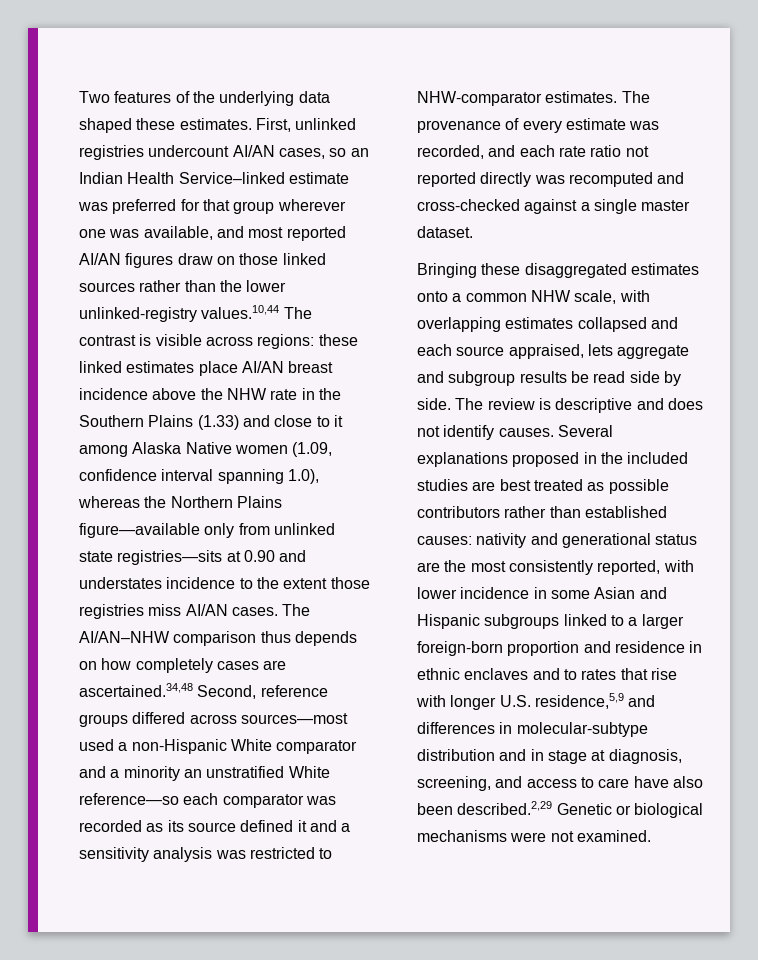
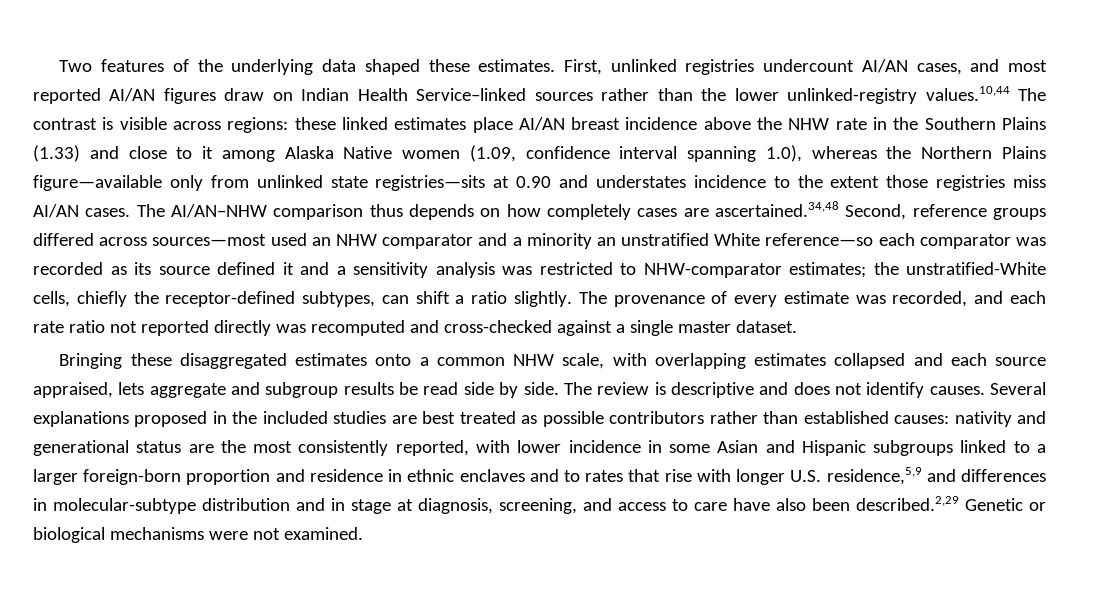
[329,148,369,157] [79,172,349,184] [78,199,346,214] [79,226,213,240] so an Indian Health Service–linked estimate was preferred for that group wherever one was available, -> (962, 69) none
[239,253,326,265] those linked -> [301,88,527,101] Indian Health Service–linked
[118,739,272,754] a non-Hispanic White -> [311,234,377,246] an NHW
[545,91,618,103] estimates. -> [789,262,1046,278] [33,291,572,307] estimates; the unstratified-White cells, chiefly the receptor-defined subtypes, can shift a ratio slightly.

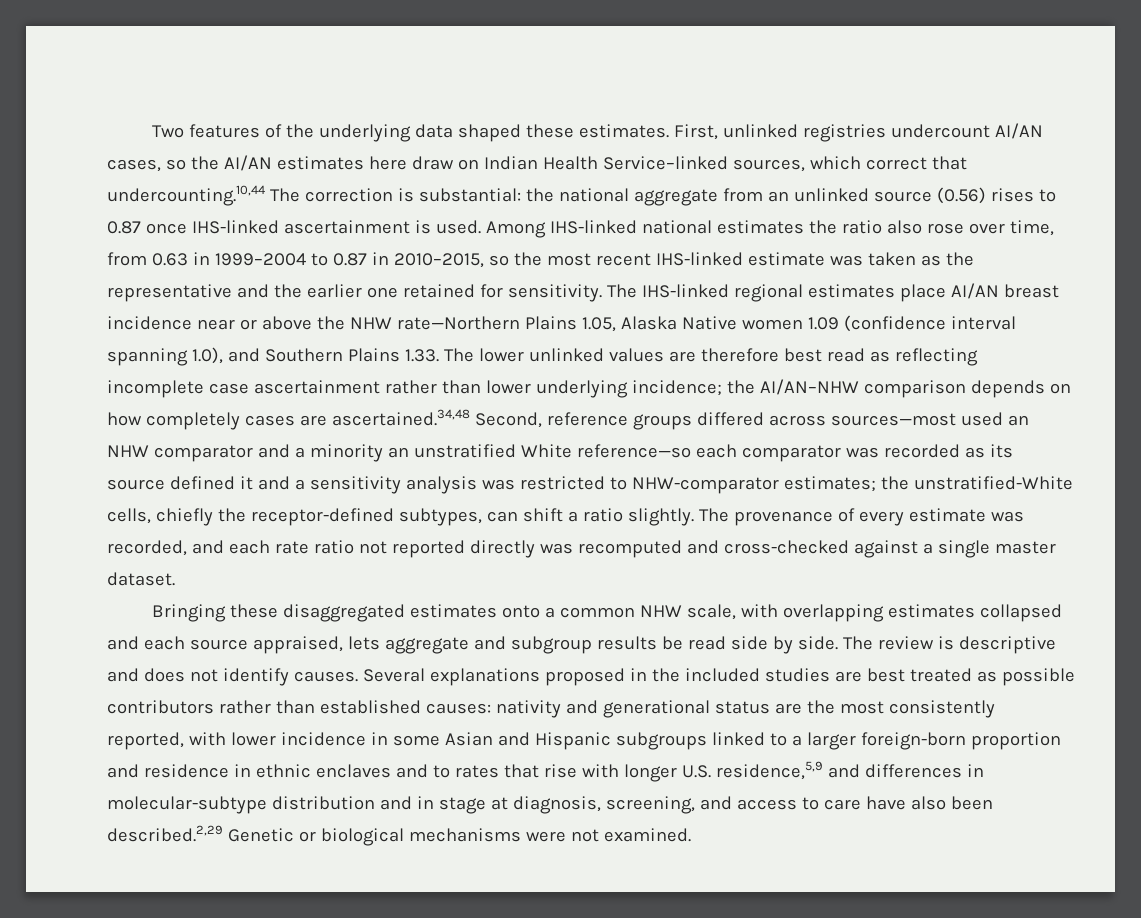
[970,59,1047,72] [33,88,216,104] and most reported AI/AN figures -> [165,155,407,171] so the AI/AN estimates here
[534,86,1047,104] [33,117,388,133] sources rather than the lower unlinked-registry values.10,44 The contrast is visible across regions: these linked -> [732,156,967,172] [107,185,1056,206] [107,220,1054,238] [107,252,974,268] [107,284,803,302] sources, which correct that undercounting.10,44 The correction is substantial: the national aggregate from an unlinked source (0.56) rises to 0.87 once IHS-linked ascertainment is used. Among IHS-linked national estimates the ratio also rose over time, from 0.63 in 1999–2004 to 0.87 in 2010–2015, so the most recent IHS-linked estimate was taken as the representative and the earlier one retained for sensitivity. The IHS-linked regional
(698, 123) none -> [196,319,257,330] near or
[835,117,1046,130] [33,145,275,162] rate in the Southern Plains (1.33) and close to it among -> [396,316,616,332] rate—Northern Plains 1.05,
[469,145,610,162] (1.09, confidence -> [807,315,946,332] 1.09 (confidence
[811,146,1046,159] [33,175,1046,191] [33,204,165,218] whereas the Northern Plains figure—available only from unlinked state registries—sits at 0.90 and understates incidence to the extent those registries miss AI/AN cases. The -> [227,348,978,366] [107,380,755,398] and Southern Plains 1.33. The lower unlinked values are therefore best read as reflecting incomplete case ascertainment rather than lower underlying incidence; the
[369,204,403,217] thus -> (966, 389) none

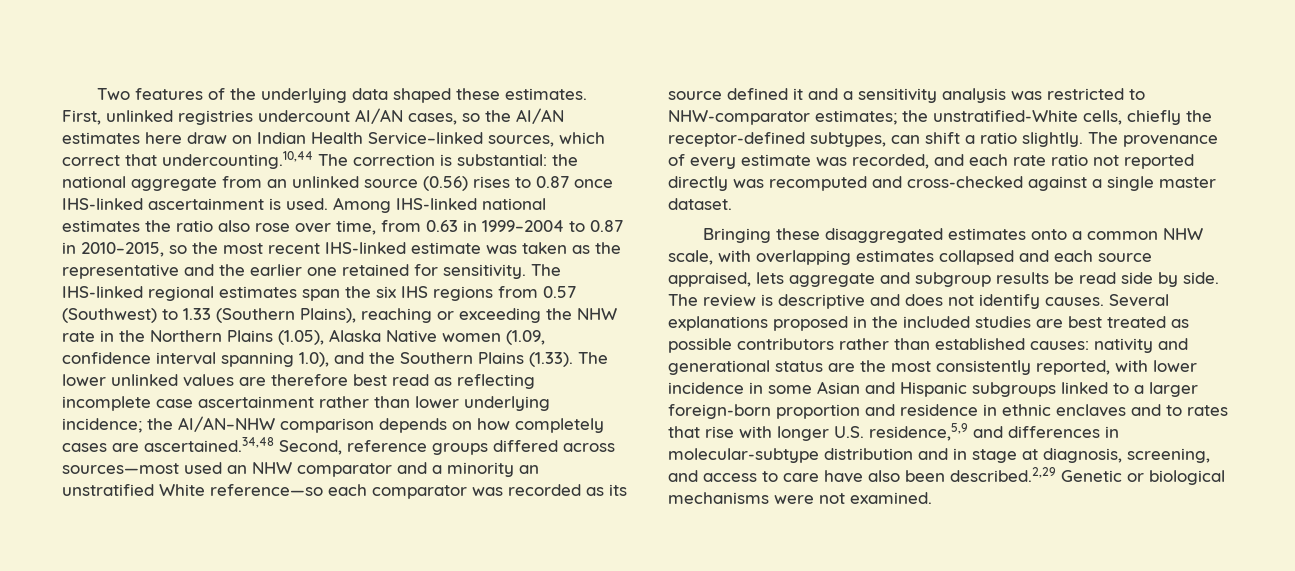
[899,283,1059,302] [107,316,616,332] place AI/AN breast incidence near or above the NHW rate—Northern Plains 1.05, -> [302,286,576,301] [62,308,617,323] [62,330,324,345] span the six IHS regions from 0.57 (Southwest) to 1.33 (Southern Plains), reaching or exceeding the NHW rate in the Northern Plains (1.05),
[807,315,946,332] 1.09 (confidence -> [506,330,545,345] [62,352,151,364] (1.09, confidence
(260, 355) none -> [369,352,395,364] the
[404,349,439,362] 1.33. -> [529,352,573,367] (1.33).

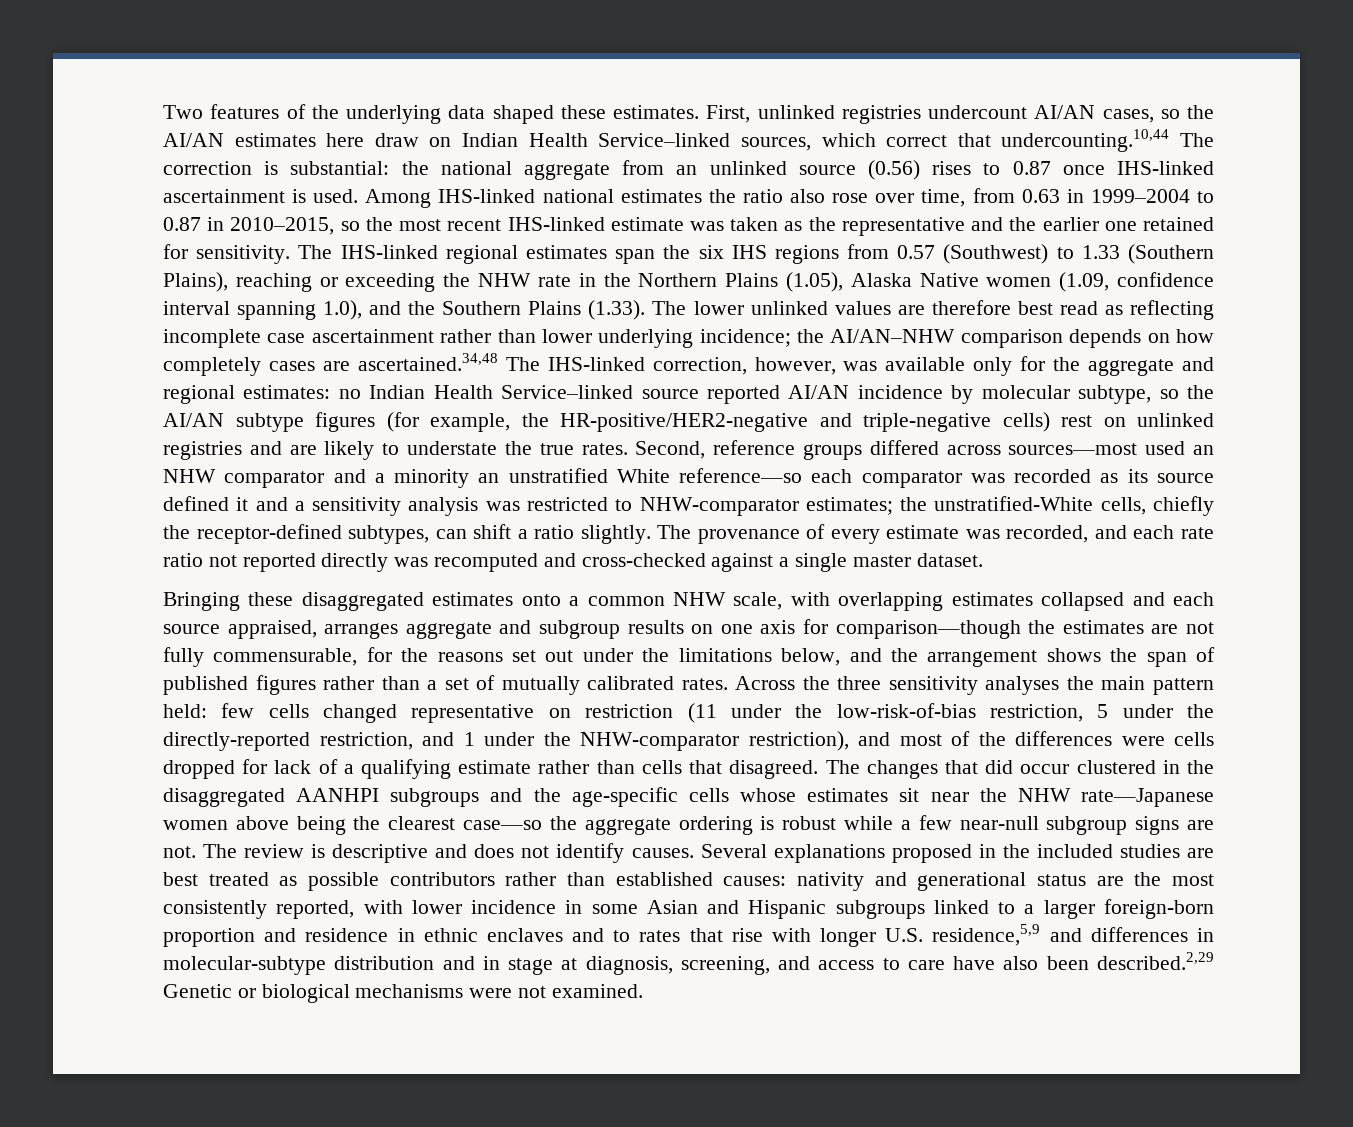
(274, 444) none -> [505,356,1215,376] [163,385,1214,404] [163,412,1214,432] [163,441,628,460] The IHS-linked correction, however, was available only for the aggregate and regional estimates: no Indian Health Service–linked source reported AI/AN incidence by molecular subtype, so the AI/AN subtype figures (for example, the HR-positive/HER2-negative and triple-negative cells) rest on unlinked registries and are likely to understate the true rates.
[756,272,784,284] lets -> [324,623,399,639] arranges
[1054,272,1219,287] be read side by side. -> [691,619,1215,639] [163,647,1215,667] [163,675,1214,695] [163,703,1215,723] [163,731,1214,751] [163,759,1214,779] [163,787,1215,807] [163,815,1215,835] [163,846,196,858] on one axis for comparison—though the estimates are not fully commensurable, for the reasons set out under the limitations below, and the arrangement shows the span of published figures rather than a set of mutually calibrated rates. Across the three sensitivity analyses the main pattern held: few cells changed representative on restriction (11 under the low-risk-of-bias restriction, 5 under the directly-reported restriction, and 1 under the NHW-comparator restriction), and most of the differences were cells dropped for lack of a qualifying estimate rather than cells that disagreed. The changes that did occur clustered in the disaggregated AANHPI subgroups and the age-specific cells whose estimates sit near the NHW rate—Japanese women above being the clearest case—so the aggregate ordering is robust while a few near-null subgroup signs are not.

